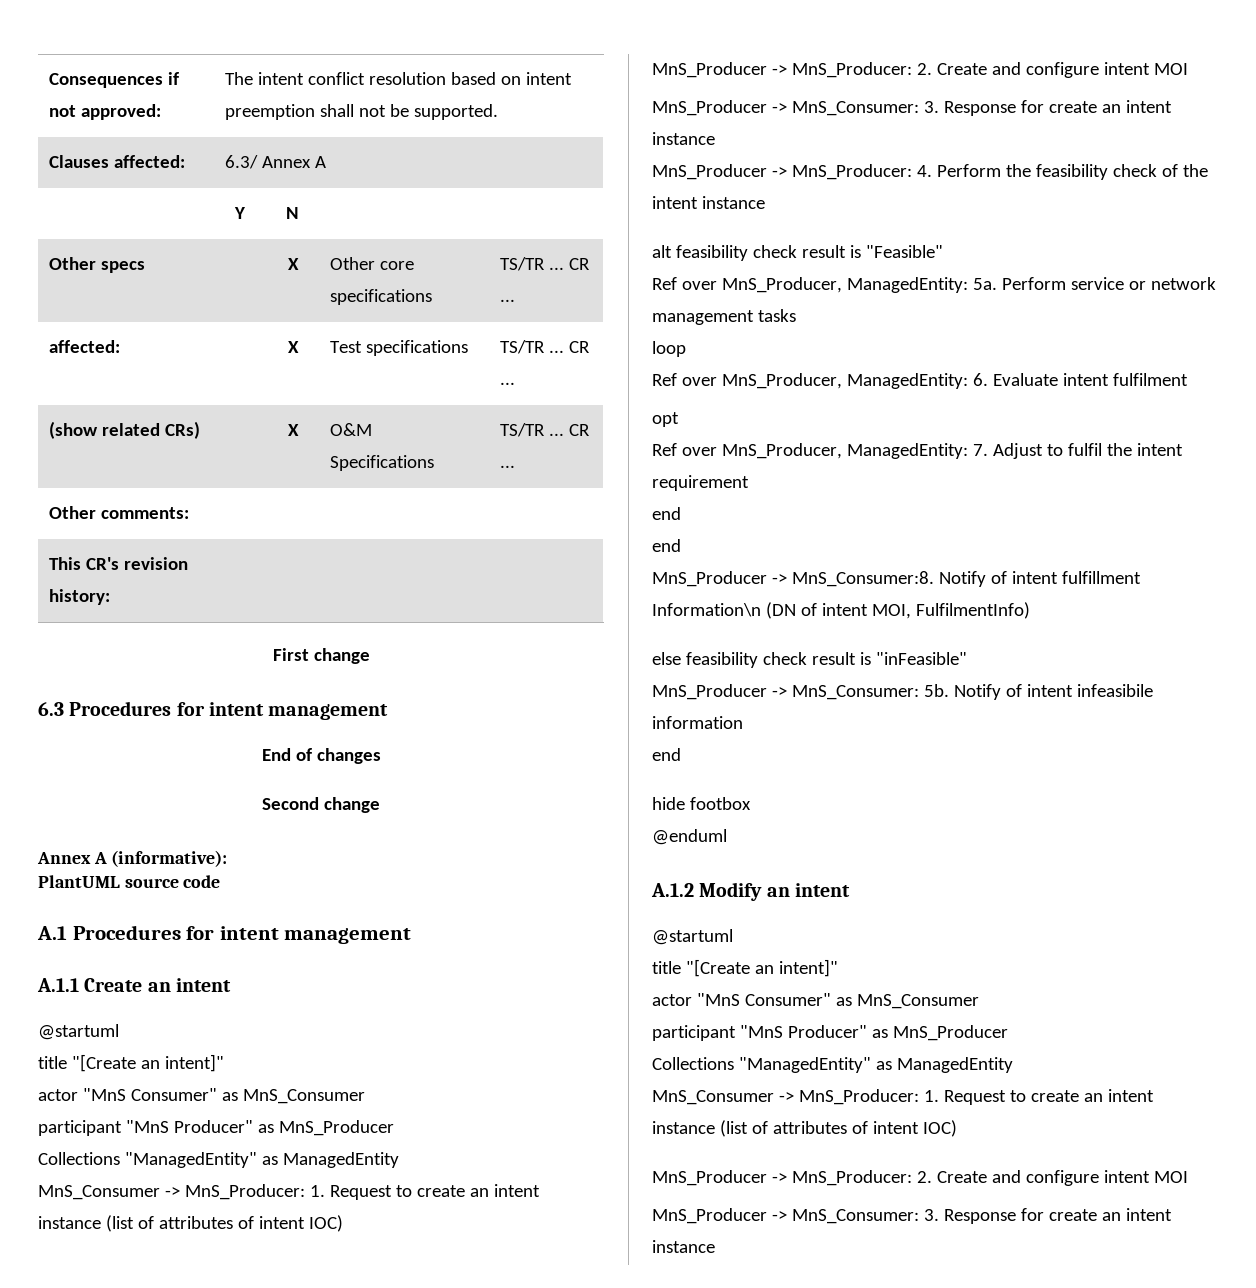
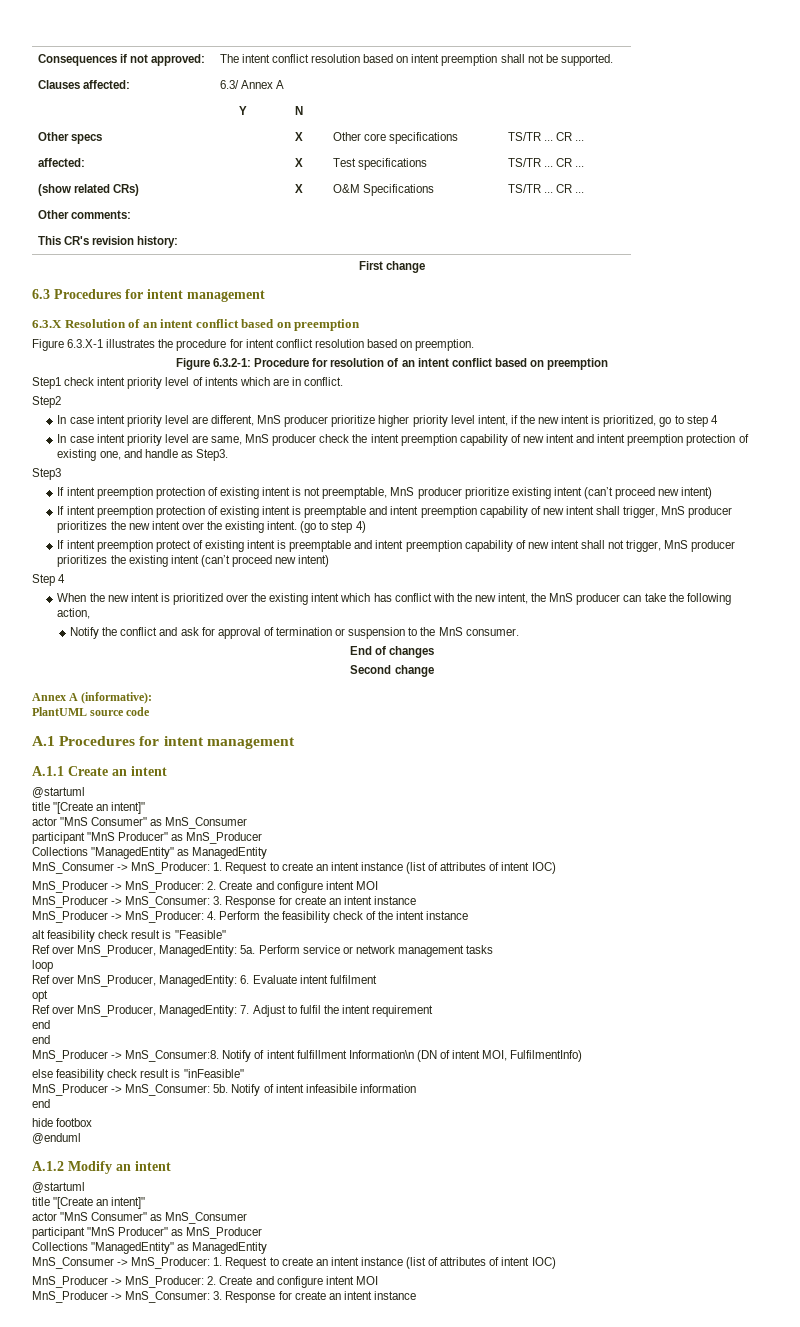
(389, 712) none -> [32,319,361,331] [32,339,475,351] [175,358,609,370] [32,377,344,389] [32,396,61,408] [57,415,718,427] [57,434,749,446] [57,449,228,461] [32,468,61,480] [57,487,713,499] [57,506,733,518] [57,521,366,533] [57,540,736,552] [57,555,330,567] [32,574,66,586] [57,593,731,605] [57,608,91,619] [70,627,519,639] // 6.3.X Resolution of an intent conflict based on preemption // Figure 6.3.X-1 illustrates the procedure for intent conflict resolution based on preemption. // Figure 6.3.2-1: Procedure for resolution of an intent conflict based on preemption // Step1 check intent priority level of intents which are in conflict. // Step2 // In case intent priority level are different, MnS producer prioritize higher priority level intent, if the new intent is prioritized, go to step 4 // In case intent priority level are same, MnS producer check the intent preemption capability of new intent and intent preemption protection of existing one, and handle as Step3. // Step3 // If intent preemption protection of existing intent is not preemptable, MnS producer prioritize existing intent (can’t proceed new intent) // If intent preemption protection of existing intent is preemptable and intent preemption capability of new intent shall trigger, MnS producer prioritizes the new intent over the existing intent. (go to step 4) // If intent preemption protect of existing intent is preemptable and intent preemption capability of new intent shall not trigger, MnS producer prioritizes the existing intent (can’t proceed new intent) // Step 4 // When the new intent is prioritized over the existing intent which has conflict with the new intent, the MnS producer can take the following action, // Notify the conflict and ask for approval of termination or suspension to the MnS consumer.

